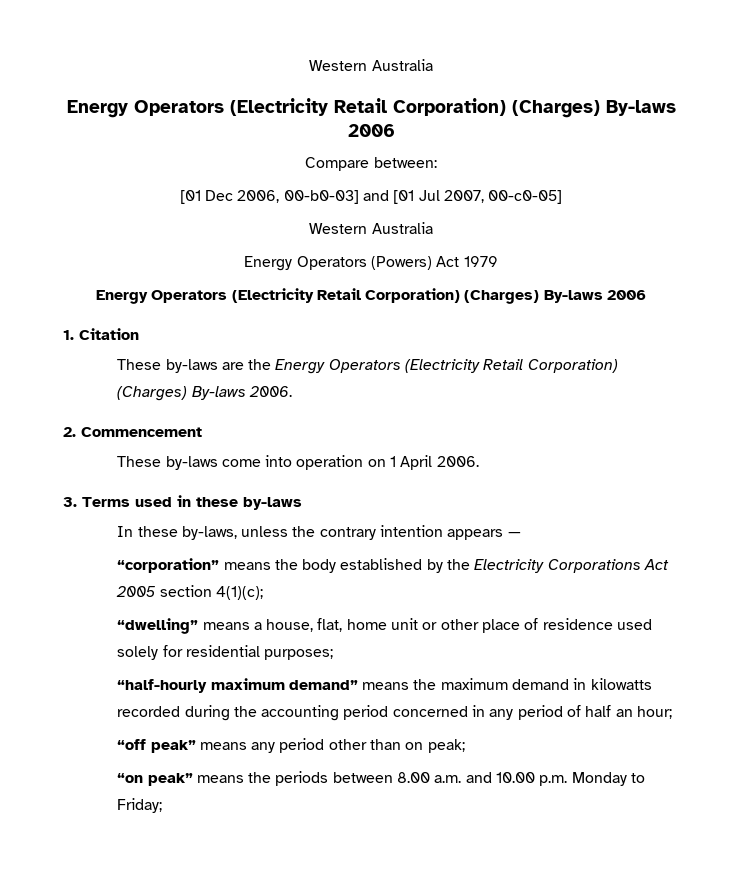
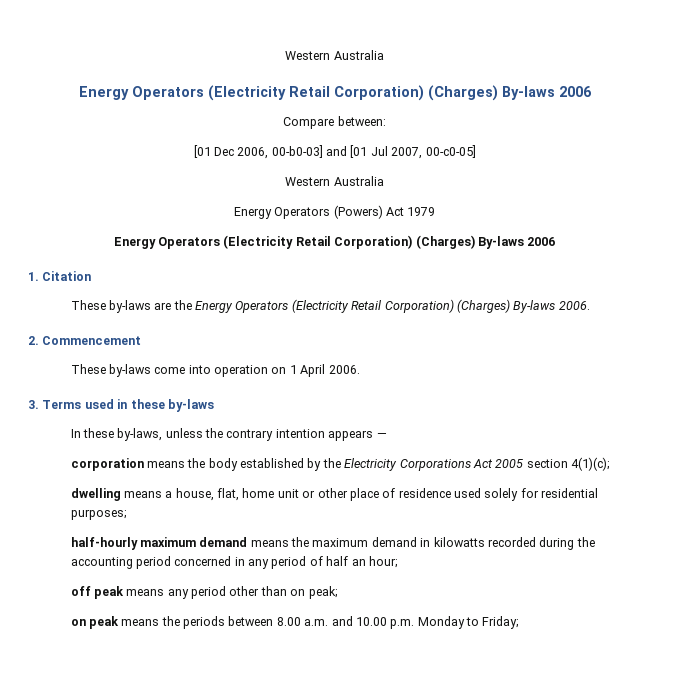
[117,558,220,573] “corporation” -> [70,458,144,471] corporation
[117,618,199,634] “dwelling” -> [70,488,121,501] dwelling
[117,678,358,693] “half-hourly maximum demand” -> [70,537,248,550] half-hourly maximum demand
[117,739,196,753] “off peak” -> [70,586,124,599] off peak
[117,773,193,786] “on peak” -> [70,616,119,629] on peak

